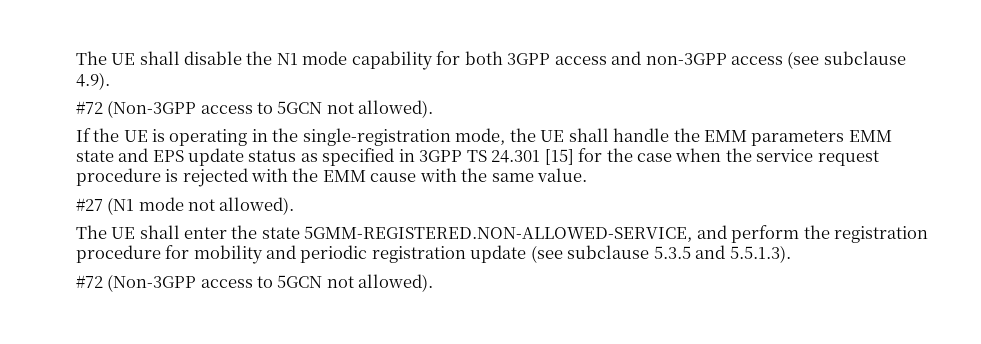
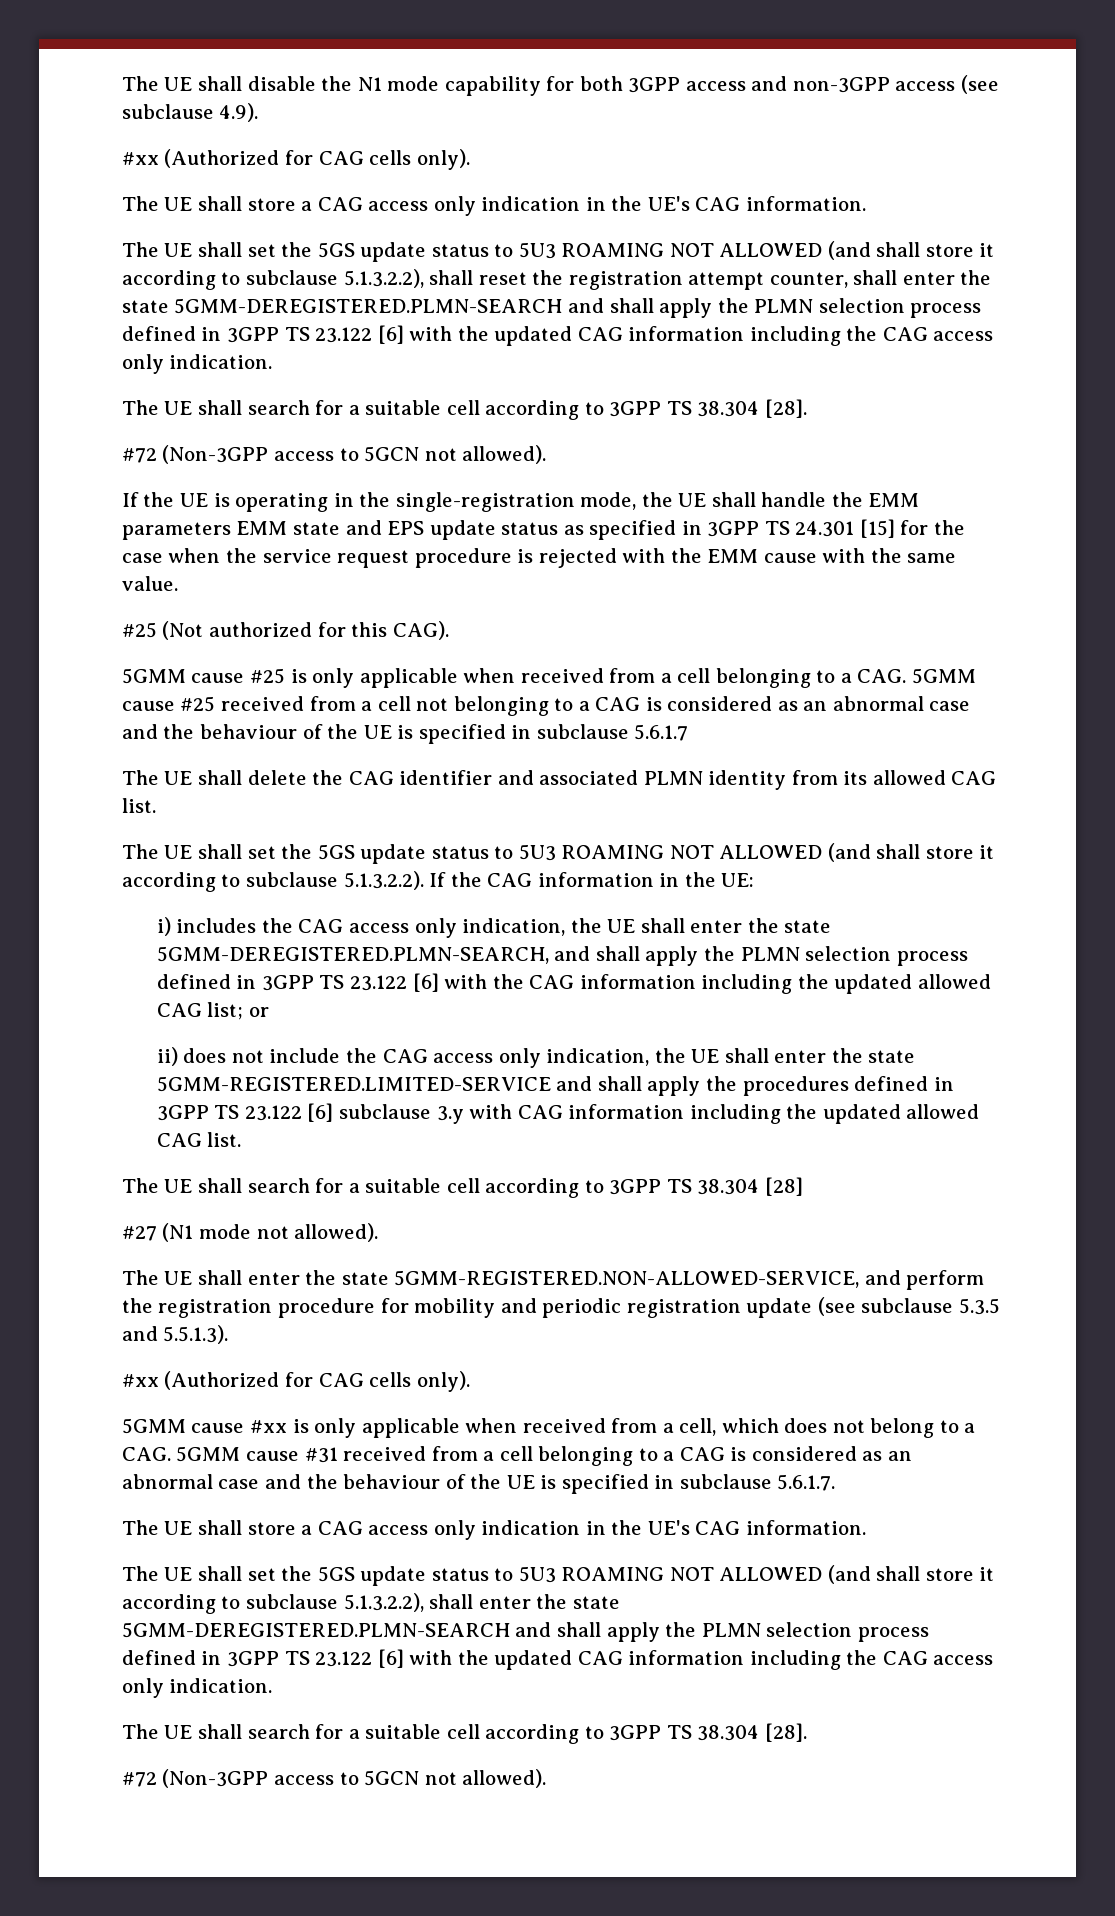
(110, 81) none -> [121,149,470,170] [121,196,866,216] [121,241,995,262] [121,269,992,290] [121,298,982,318] [121,325,994,346] [121,354,273,374] [121,399,807,420] // #xx (Authorized for CAG cells only). // The UE shall store a CAG access only indication in the UE's CAG information. // The UE shall set the 5GS update status to 5U3 ROAMING NOT ALLOWED (and shall store it according to subclause 5.1.3.2.2), shall reset the registration attempt counter, shall enter the state 5GMM-DEREGISTERED.PLMN-SEARCH and shall apply the PLMN selection process defined in 3GPP TS 23.122 [6] with the updated CAG information including the CAG access only indication. // The UE shall search for a suitable cell according to 3GPP TS 38.304 [28].
(588, 175) none -> [121,621,449,640] [121,668,976,688] [121,696,971,716] [121,724,689,744] [121,770,997,790] [121,798,156,813] [121,843,995,864] [121,871,755,892] [156,917,832,938] [156,946,968,966] [156,973,991,994] [156,1002,269,1020] [156,1047,916,1068] [156,1076,954,1096] [156,1103,980,1124] [156,1132,242,1147] [121,1177,803,1198] // #25 (Not authorized for this CAG). // 5GMM cause #25 is only applicable when received from a cell belonging to a CAG. 5GMM cause #25 received from a cell not belonging to a CAG is considered as an abnormal case and the behaviour of the UE is specified in subclause 5.6.1.7 // The UE shall delete the CAG identifier and associated PLMN identity from its allowed CAG list. // The UE shall set the 5GS update status to 5U3 ROAMING NOT ALLOWED (and shall store it according to subclause 5.1.3.2.2). If the CAG information in the UE: // i) includes the CAG access only indication, the UE shall enter the state 5GMM-DEREGISTERED.PLMN-SEARCH, and shall apply the PLMN selection process defined in 3GPP TS 23.122 [6] with the CAG information including the updated allowed CAG list; or // ii) does not include the CAG access only indication, the UE shall enter the state 5GMM-REGISTERED.LIMITED-SERVICE and shall apply the procedures defined in 3GPP TS 23.122 [6] subclause 3.y with CAG information including the updated allowed CAG list. // The UE shall search for a suitable cell according to 3GPP TS 38.304 [28]
(791, 254) none -> [121,1371,470,1392] [121,1418,976,1438] [121,1446,912,1466] [121,1474,836,1494] [121,1520,866,1540] [121,1565,995,1586] [121,1593,620,1614] [121,1622,929,1642] [121,1649,994,1670] [121,1678,273,1698] [121,1723,807,1744] // #xx (Authorized for CAG cells only). // 5GMM cause #xx is only applicable when received from a cell, which does not belong to a CAG. 5GMM cause #31 received from a cell belonging to a CAG is considered as an abnormal case and the behaviour of the UE is specified in subclause 5.6.1.7. // The UE shall store a CAG access only indication in the UE's CAG information. // The UE shall set the 5GS update status to 5U3 ROAMING NOT ALLOWED (and shall store it according to subclause 5.1.3.2.2), shall enter the state 5GMM-DEREGISTERED.PLMN-SEARCH and shall apply the PLMN selection process defined in 3GPP TS 23.122 [6] with the updated CAG information including the CAG access only indication. // The UE shall search for a suitable cell according to 3GPP TS 38.304 [28].

